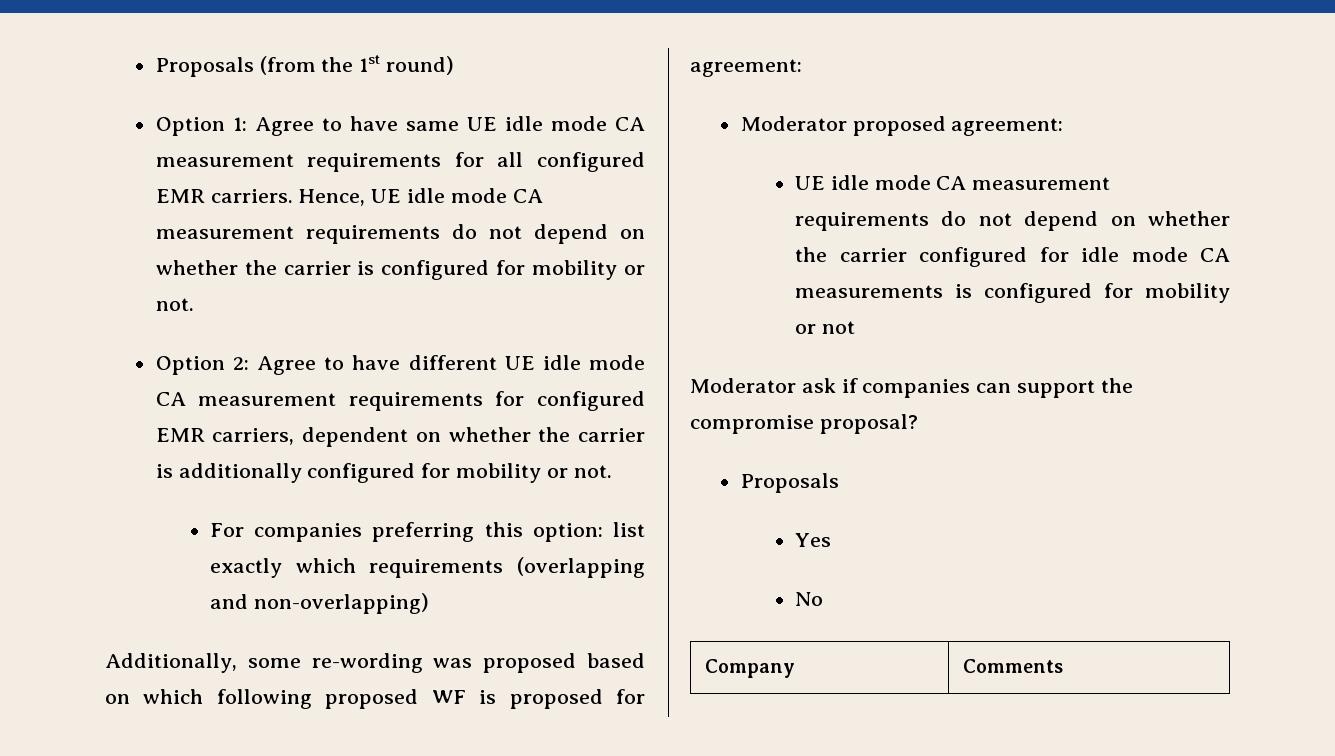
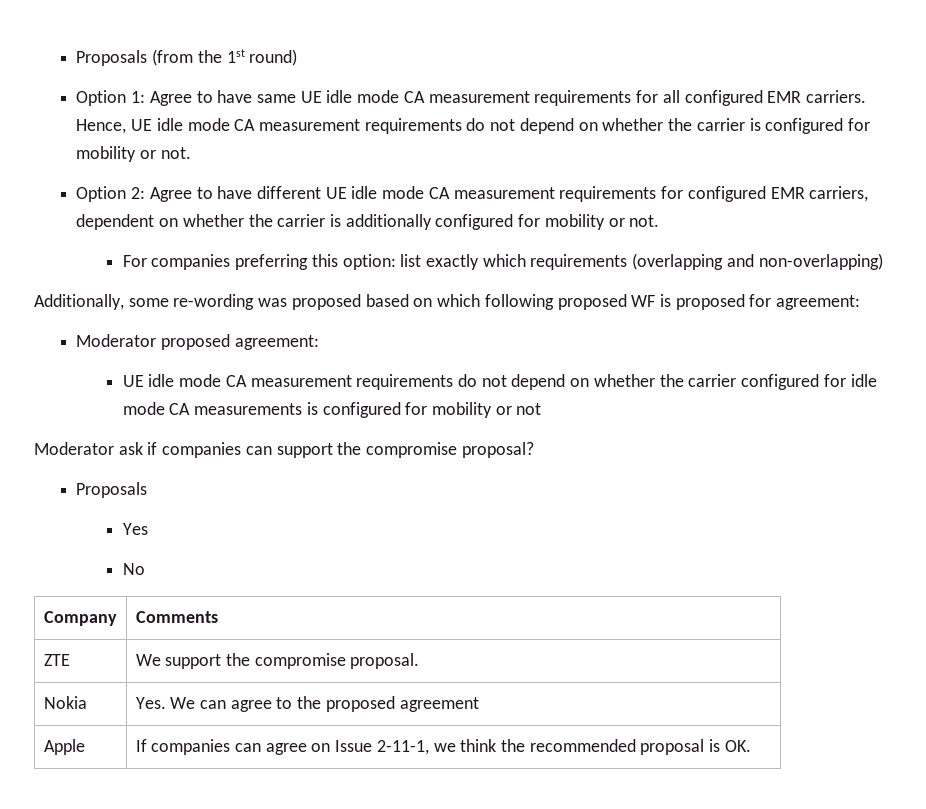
(1064, 666) none -> [43,654,70,666] [135,653,420,669] [43,696,87,709] [135,696,479,712] [43,739,85,755] [135,739,751,755] // ZTE | We support the compromise proposal. // Nokia | Yes. We can agree to the proposed agreement // Apple | If companies can agree on Issue 2-11-1, we think the recommended proposal is OK.

